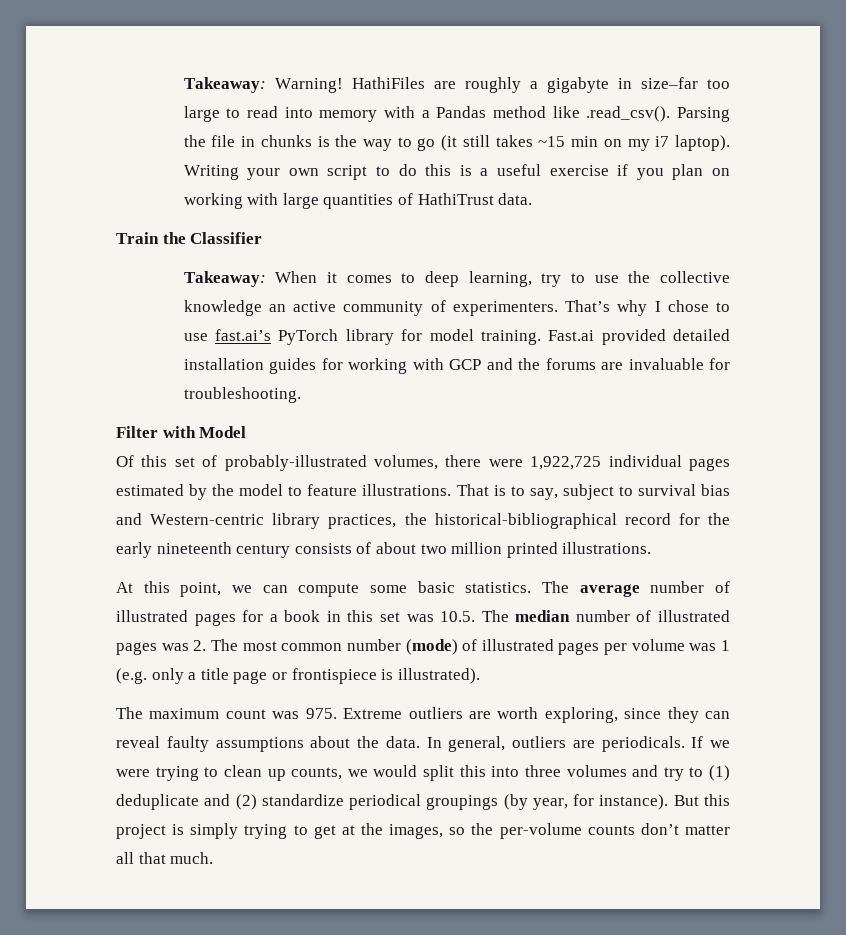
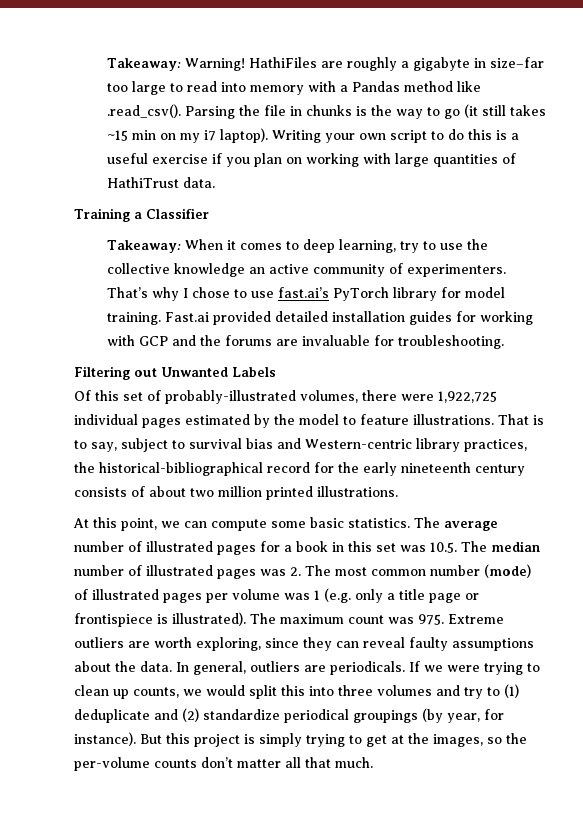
[116,232,186,244] Train the -> [74,208,142,222] Training a
[116,426,247,438] Filter with Model -> [74,366,276,380] Filtering out Unwanted Labels
(480, 676) // -> (246, 619) none

